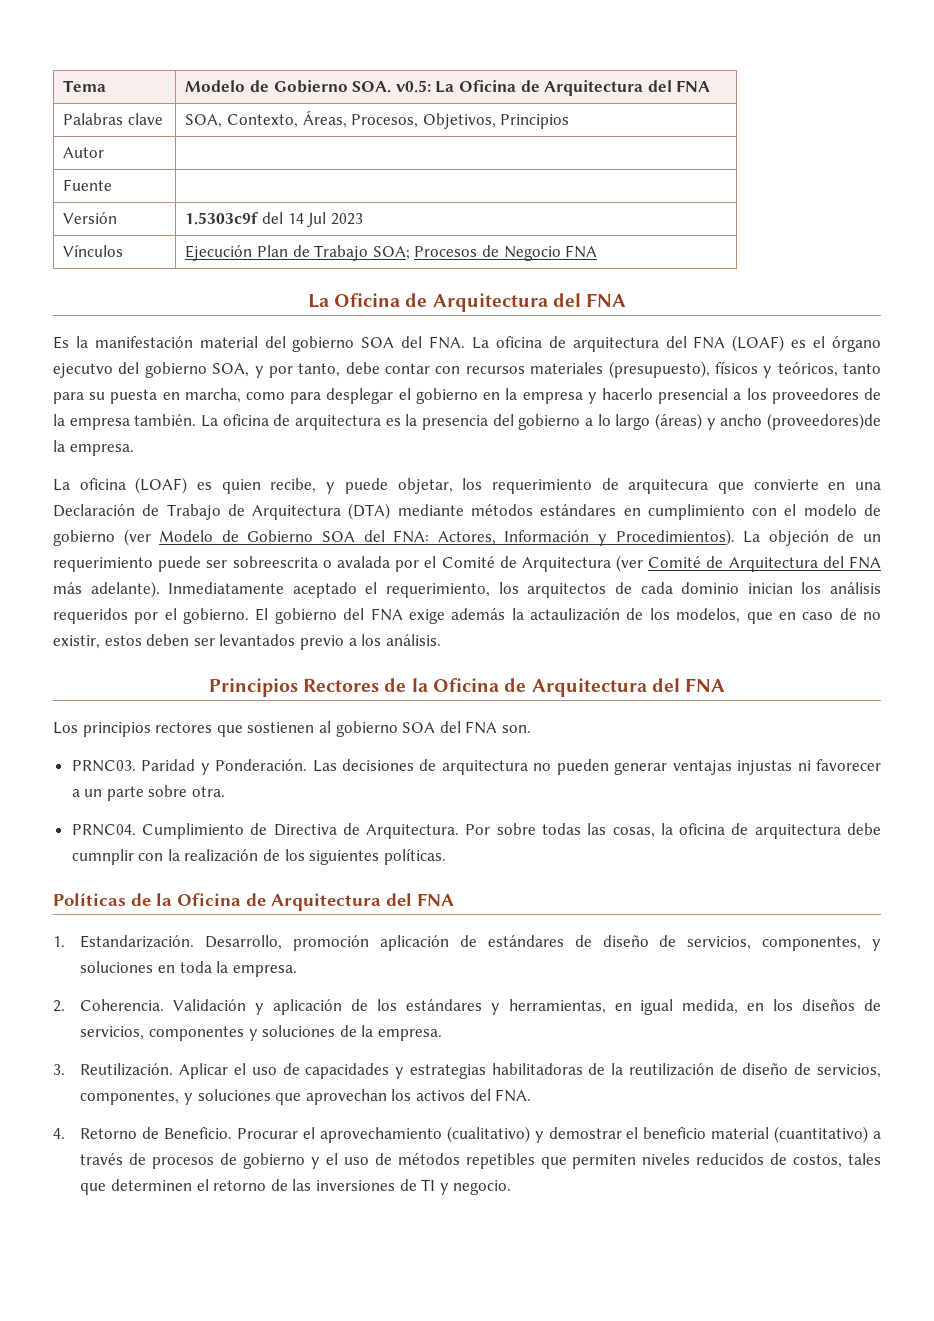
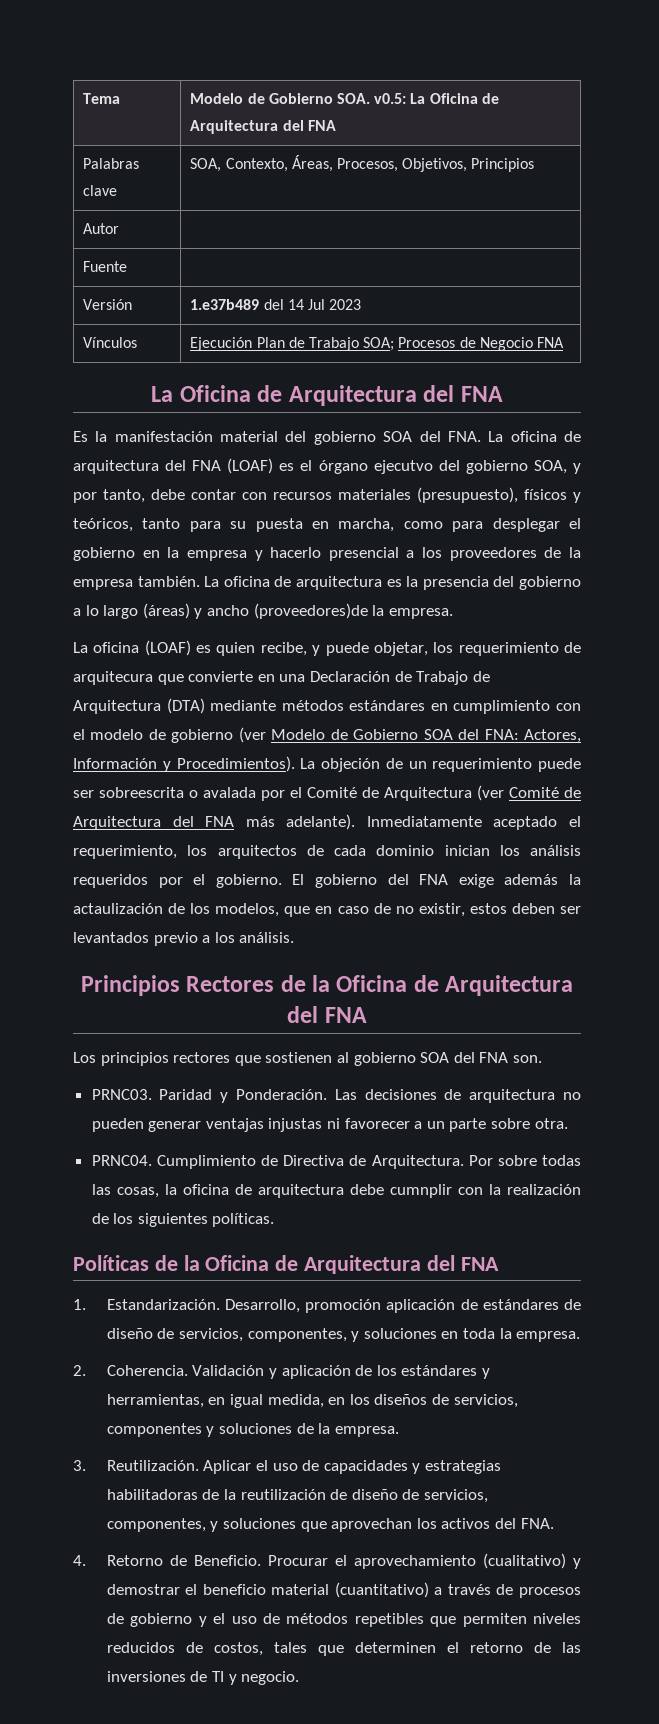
[185,212,260,225] 1.5303c9f -> [190,299,260,310] 1.e37b489

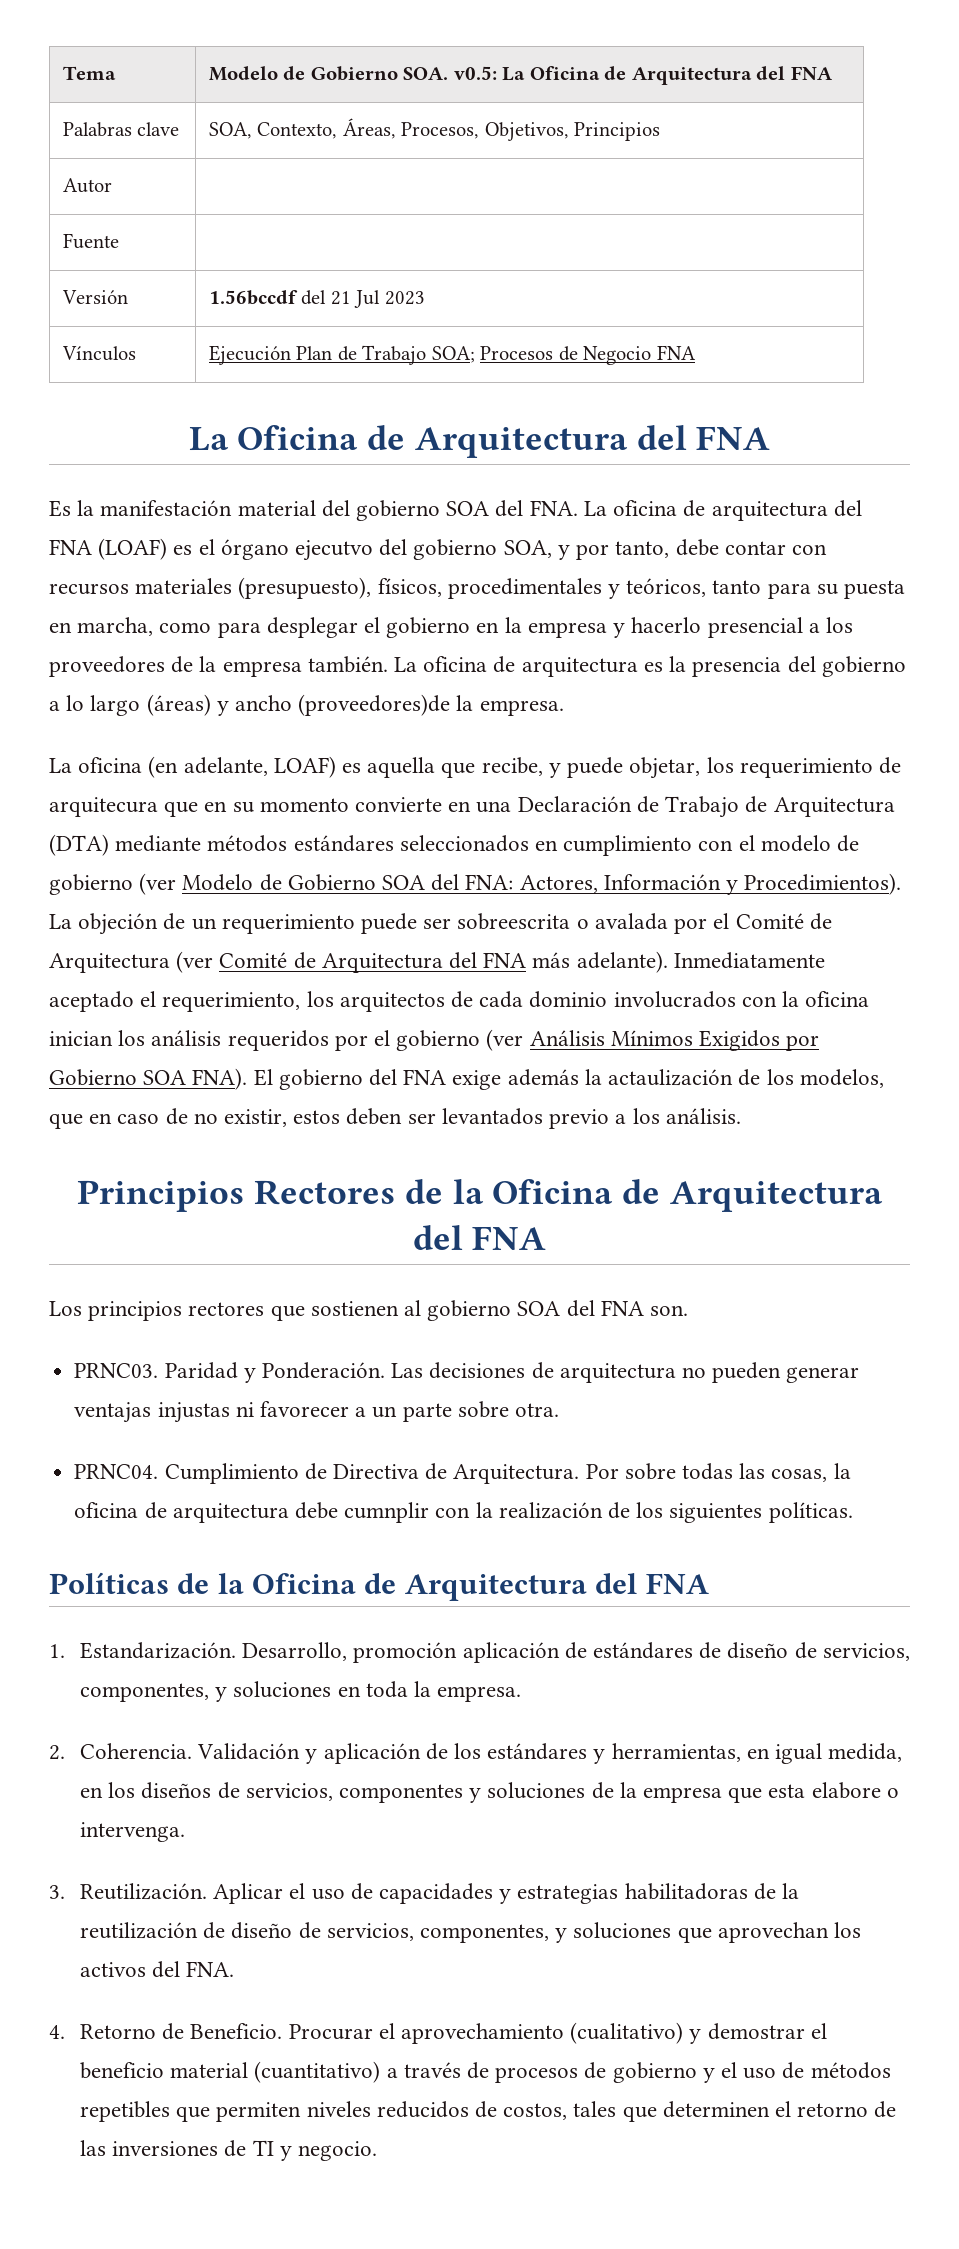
[190,299,304,310] 1.e37b489 del 14 -> [208,290,351,305] 1.56bccdf del 21
[524,489,567,500] físicos -> [377,578,602,599] físicos, procedimentales
[144,640,256,656] (LOAF) es quien -> [148,756,476,778] (en adelante, LOAF) es aquella que
(184, 679) none -> [204,798,349,813] en su momento
(426, 705) none -> [399,835,529,852] seleccionados
(435, 850) none -> [613,991,870,1008] involucrados con la oficina
[215,874,282,888] gobierno. -> [396,1029,820,1051] [49,1068,248,1090] gobierno (ver Análisis Mínimos Exigidos por Gobierno SOA FNA).
[334,1426,399,1437] empresa. -> [642,1782,899,1803] [79,1822,185,1842] empresa que esta elabore o intervenga.

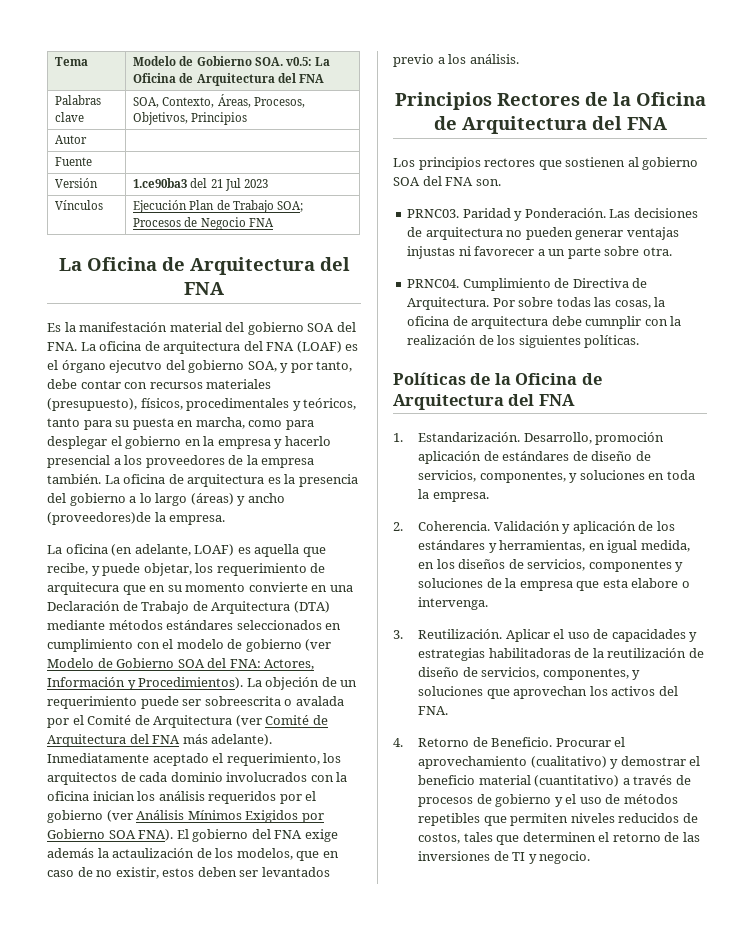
[208,290,298,305] 1.56bccdf -> [133,178,188,188] 1.ce90ba3

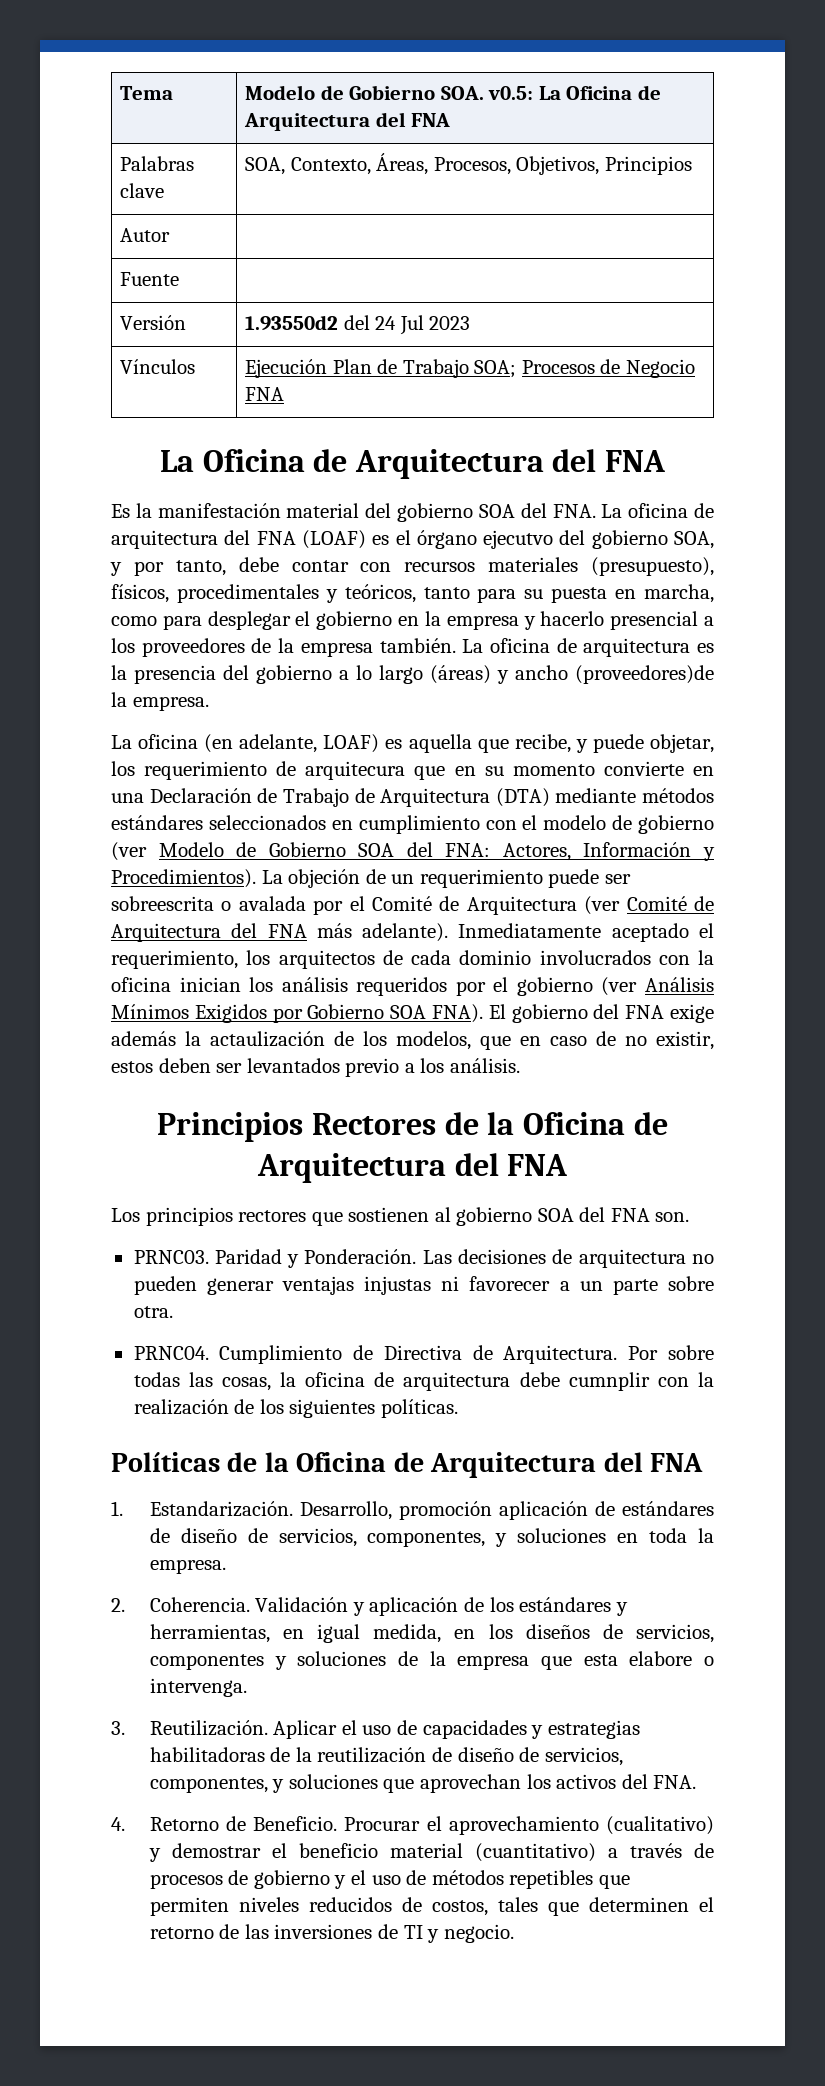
[133,178,223,188] 1.ce90ba3 del 21 -> [245,315,397,331] 1.93550d2 del 24

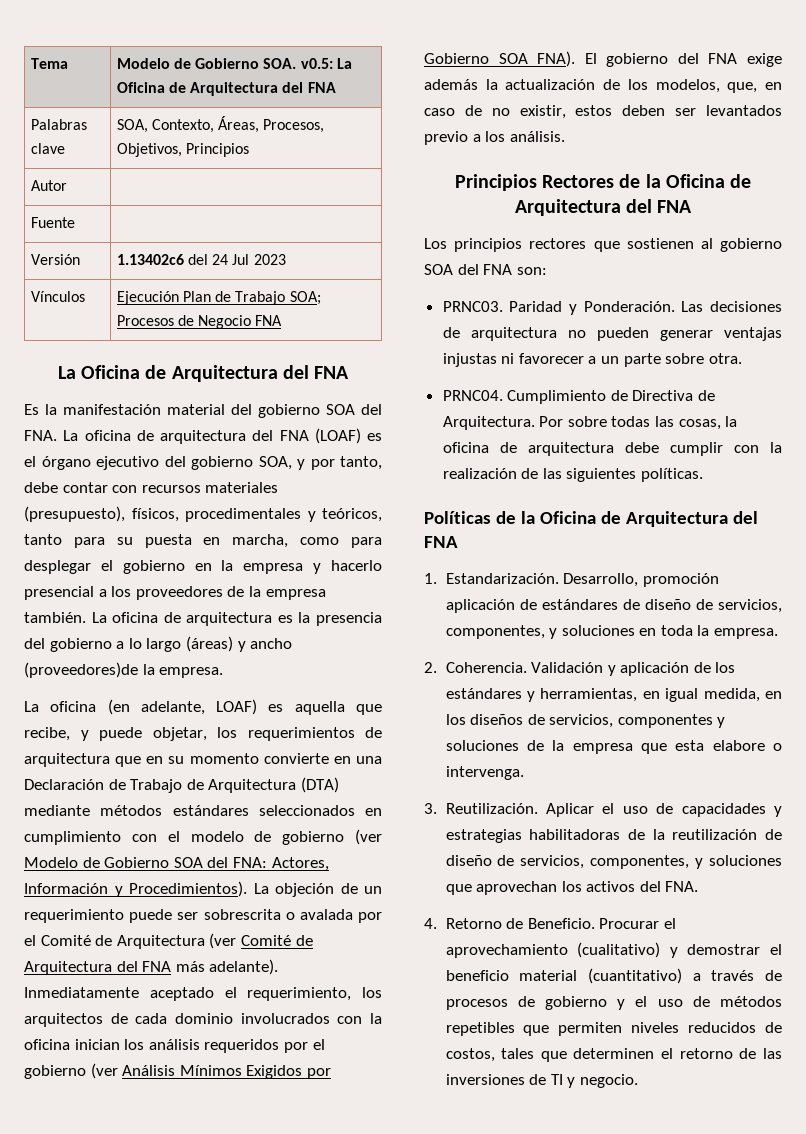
[245,315,339,331] 1.93550d2 -> [116,254,184,265] 1.13402c6
[483,530,554,549] ejecutvo -> [96,456,159,470] ejecutivo
[144,761,406,780] requerimiento de arquitecura -> [247,727,382,741] [24,753,110,767] requerimientos de arquitectura
[111,896,214,911] sobreescrita -> [203,909,281,920] sobrescrita
[210,1031,325,1047] actaulización -> [505,79,596,90] actualización
[480,1036,511,1050] que -> [727,82,758,93] que,
[655,1212,690,1222] son. -> [516,267,547,275] son:
[568,1372,650,1391] cumnplir -> [669,442,723,456] cumplir
[259,1399,284,1414] los -> [542,468,562,479] las

